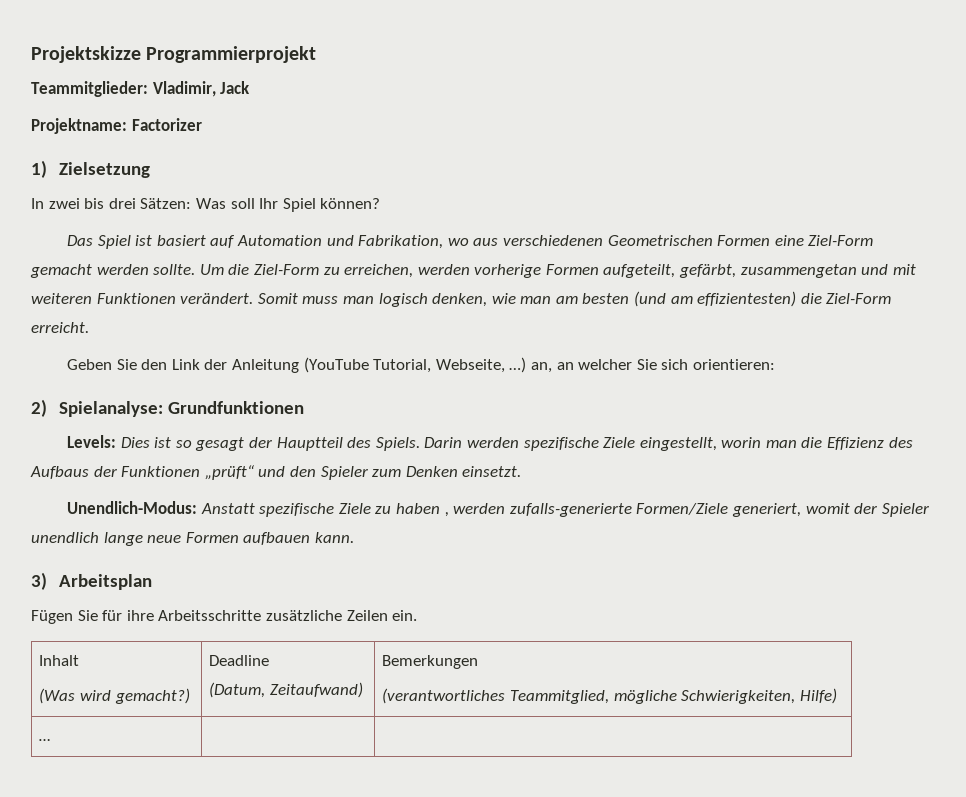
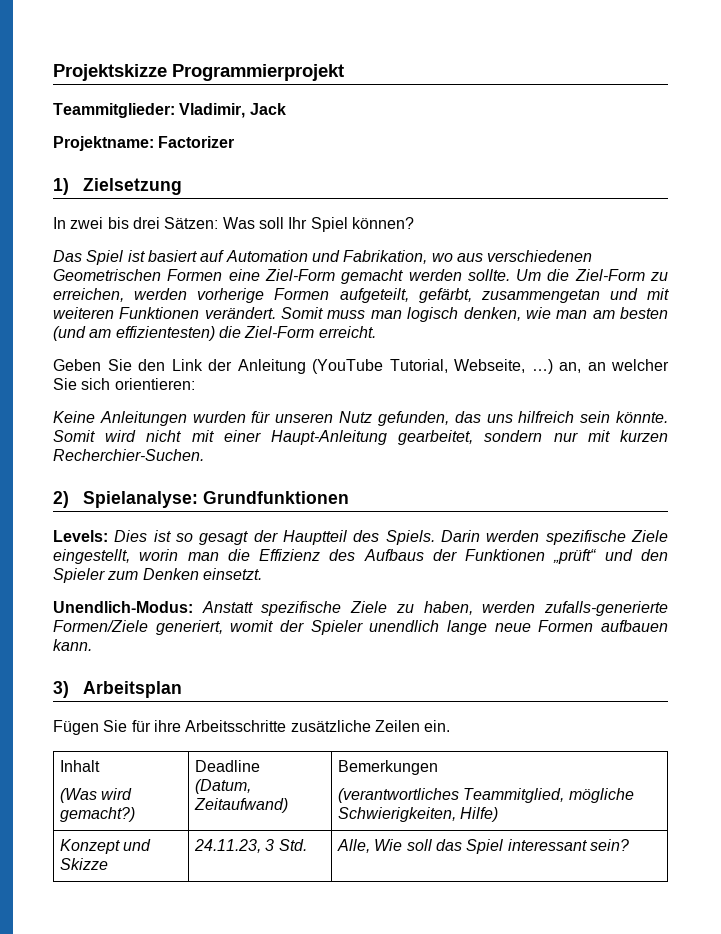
(775, 364) none -> [53,411,668,426] [53,430,668,445] [53,449,204,461] // Keine Anleitungen wurden für unseren Nutz gefunden, das uns hilfreich sein könnte. Somit wird nicht mit einer Haupt-Anleitung gearbeitet, sondern nur mit kurzen Recherchier-Suchen.
[395,503,449,517] haben , -> [423,601,473,615] haben,
[39,739,52,741] … | | -> [60,839,152,854] [60,858,109,870] [194,839,307,853] [337,839,629,854] Konzept und Skizze | 24.11.23, 3 Std. | Alle, Wie soll das Spiel interessant sein?

